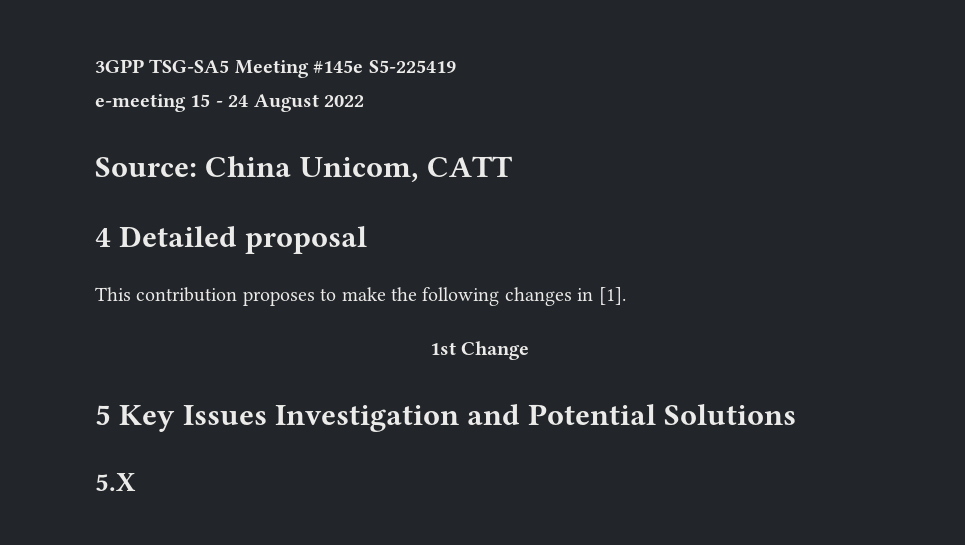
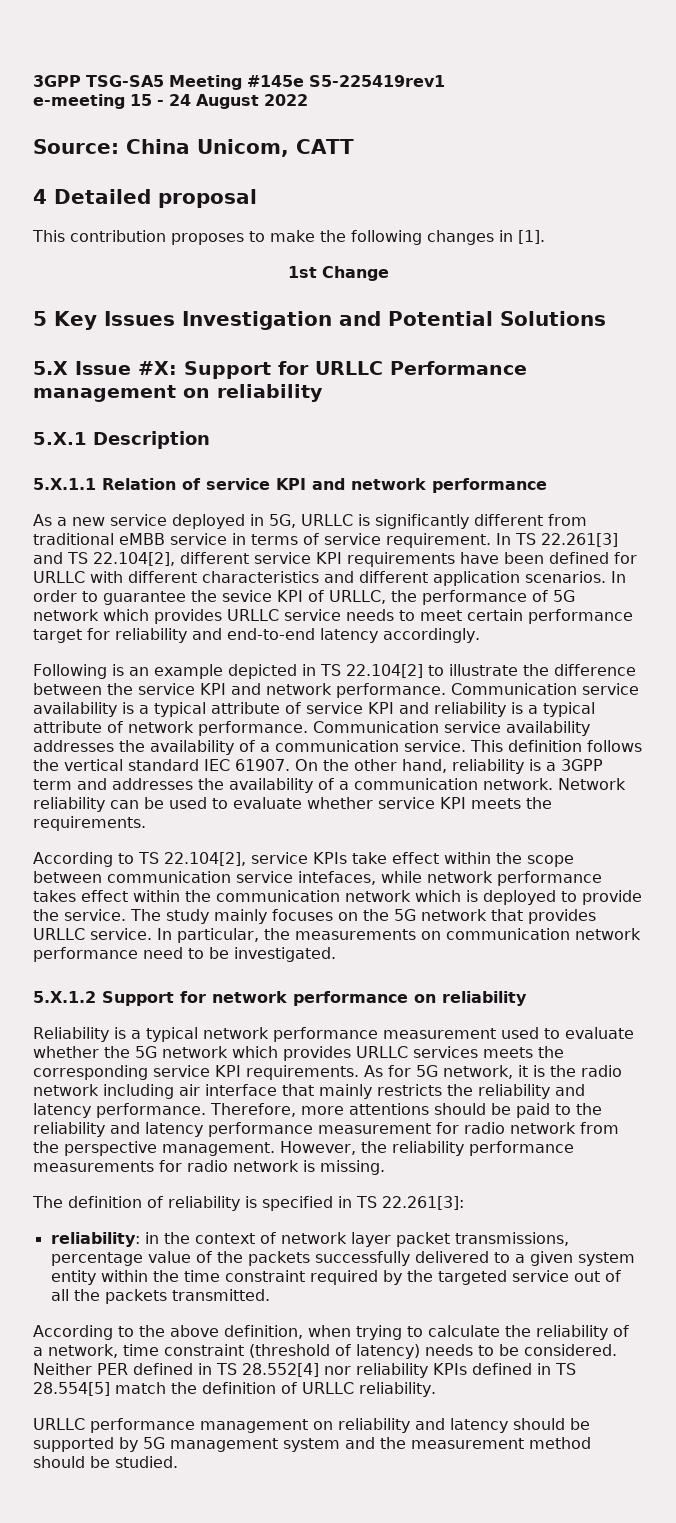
[368,60,456,73] S5-225419 -> [309,75,445,87] S5-225419rev1
(136, 482) none -> [75,361,527,379] [33,384,323,402] [33,431,210,449] [33,478,547,493] [33,514,587,529] [33,533,618,548] [33,552,637,567] [33,571,626,586] [33,590,575,605] [33,609,633,624] [33,628,480,643] [33,664,636,679] [33,683,639,698] [33,702,595,717] [33,721,590,736] [33,740,642,755] [33,759,603,774] [33,778,626,793] [33,797,552,812] [33,816,146,831] [33,852,574,867] [33,871,602,886] [33,890,642,905] [33,909,596,924] [33,928,641,943] [33,947,336,962] [33,991,527,1006] [33,1027,634,1042] [33,1046,564,1061] [33,1065,622,1080] [33,1084,585,1099] [33,1103,602,1118] [33,1122,619,1137] [33,1141,574,1156] [33,1160,385,1175] [32,1196,464,1211] [50,1232,569,1247] [50,1251,635,1266] [50,1270,621,1285] [50,1289,270,1304] [33,1325,629,1340] [33,1344,617,1359] [33,1363,576,1378] [33,1382,436,1397] [33,1418,590,1433] [33,1437,591,1452] [33,1456,178,1468] Issue #X: Support for URLLC Performance management on reliability // 5.X.1 Description // 5.X.1.1 Relation of service KPI and network performance // As a new service deployed in 5G, URLLC is significantly different from traditional eMBB service in terms of service requirement. In TS 22.261[3] and TS 22.104[2], different service KPI requirements have been defined for URLLC with different characteristics and different application scenarios. In order to guarantee the sevice KPI of URLLC, the performance of 5G network which provides URLLC service needs to meet certain performance target for reliability and end-to-end latency accordingly. // Following is an example depicted in TS 22.104[2] to illustrate the difference between the service KPI and network performance. Communication service availability is a typical attribute of service KPI and reliability is a typical attribute of network performance. Communication service availability addresses the availability of a communication service. This definition follows the vertical standard IEC 61907. On the other hand, reliability is a 3GPP term and addresses the availability of a communication network. Network reliability can be used to evaluate whether service KPI meets the requirements. // According to TS 22.104[2], service KPIs take effect within the scope between communication service intefaces, while network performance takes effect within the communication network which is deployed to provide the service. The study mainly focuses on the 5G network that provides URLLC service. In particular, the measurements on communication network performance need to be investigated. // 5.X.1.2 Support for network performance on reliability // Reliability is a typical network performance measurement used to evaluate whether the 5G network which provides URLLC services meets the corresponding service KPI requirements. As for 5G network, it is the radio network including air interface that mainly restricts the reliability and latency performance. Therefore, more attentions should be paid to the reliability and latency performance measurement for radio network from the perspective management. However, the reliability performance measurements for radio network is missing. // The definition of reliability is specified in TS 22.261[3]: // reliability: in the context of network layer packet transmissions, percentage value of the packets successfully delivered to a given system entity within the time constraint required by the targeted service out of all the packets transmitted. // According to the above definition, when trying to calculate the reliability of a network, time constraint (threshold of latency) needs to be considered. Neither PER defined in TS 28.552[4] nor reliability KPIs defined in TS 28.554[5] match the definition of URLLC reliability. // URLLC performance management on reliability and latency should be supported by 5G management system and the measurement method should be studied.

